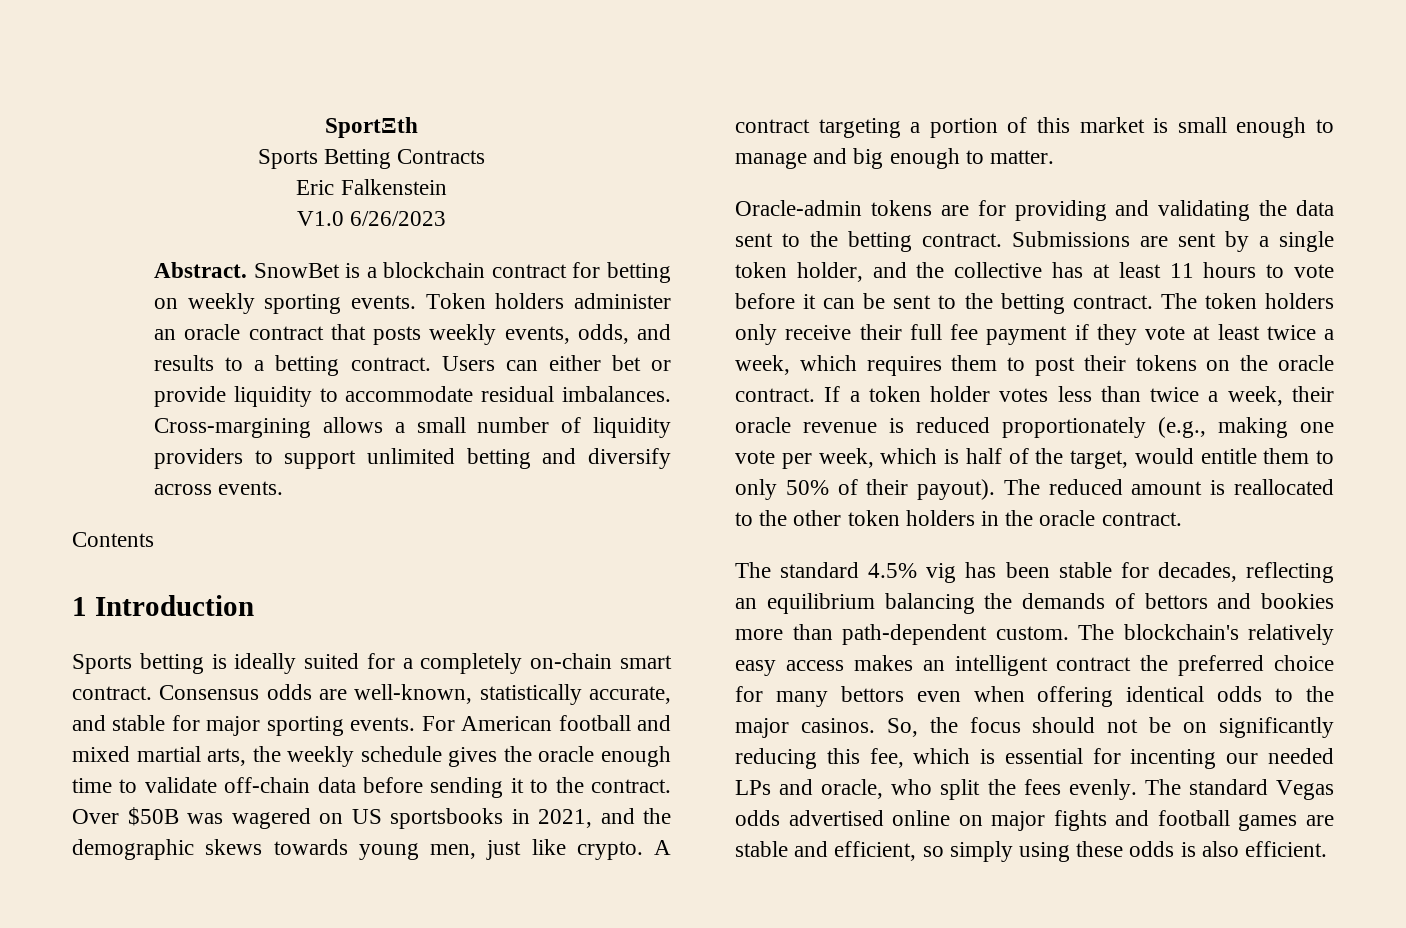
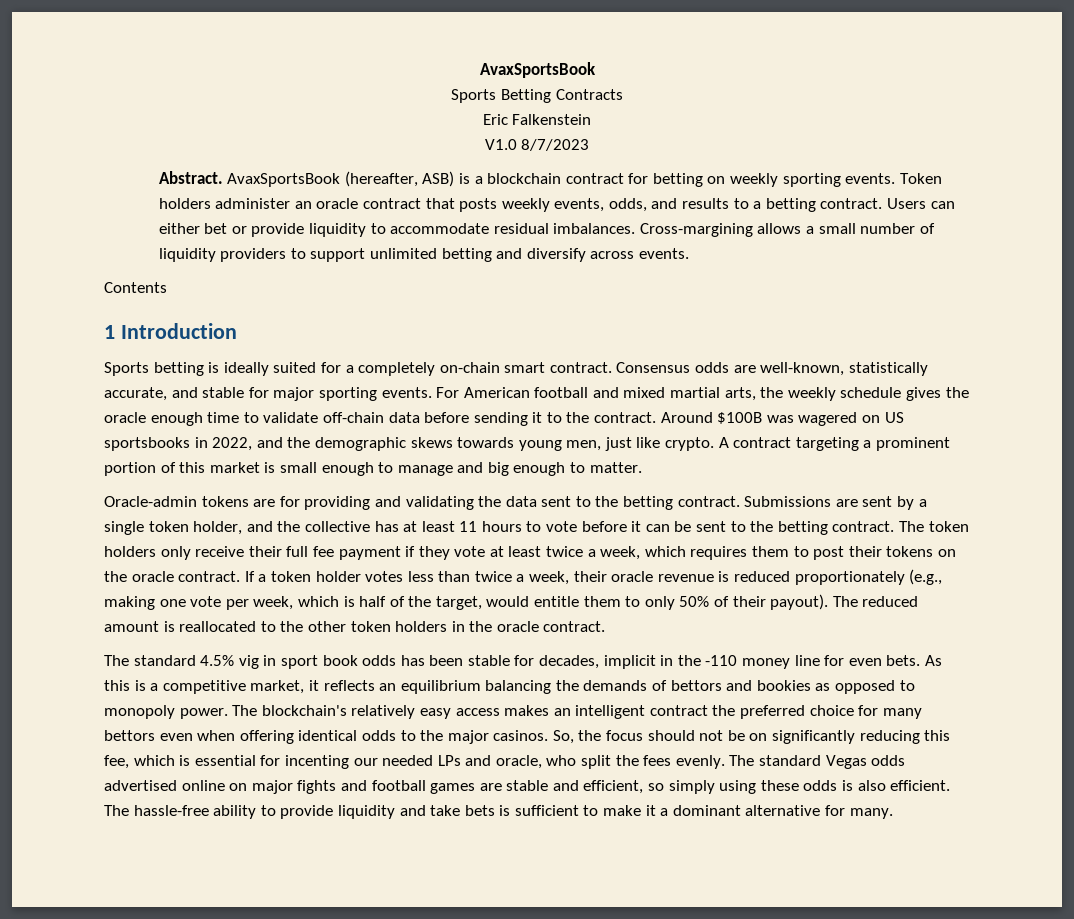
[325,117,418,138] SportΞth -> [479,62,596,78] AvaxSportsBook
[350,211,447,226] 6/26/2023 -> [521,139,590,151] 8/7/2023
[253,263,340,278] SnowBet -> [227,171,455,187] AvaxSportsBook (hereafter, ASB)
[72,807,179,826] Over $50B -> [660,412,763,424] Around $100B
[538,809,592,828] 2021, -> [212,437,253,451] 2022,
(921, 127) none -> [876,437,951,451] prominent
(957, 573) none -> [263,655,397,669] in sport book odds
[1246,562,1334,583] reflecting -> [603,655,942,669] [104,680,375,694] implicit in the -110 money line for even bets. As this is a competitive market, it reflects
[735,624,1069,645] more than path-dependent custom. -> [815,680,915,694] [104,705,228,719] as opposed to monopoly power.
(1328, 849) none -> [104,805,893,819] The hassle-free ability to provide liquidity and take bets is sufficient to make it a dominant alternative for many.

